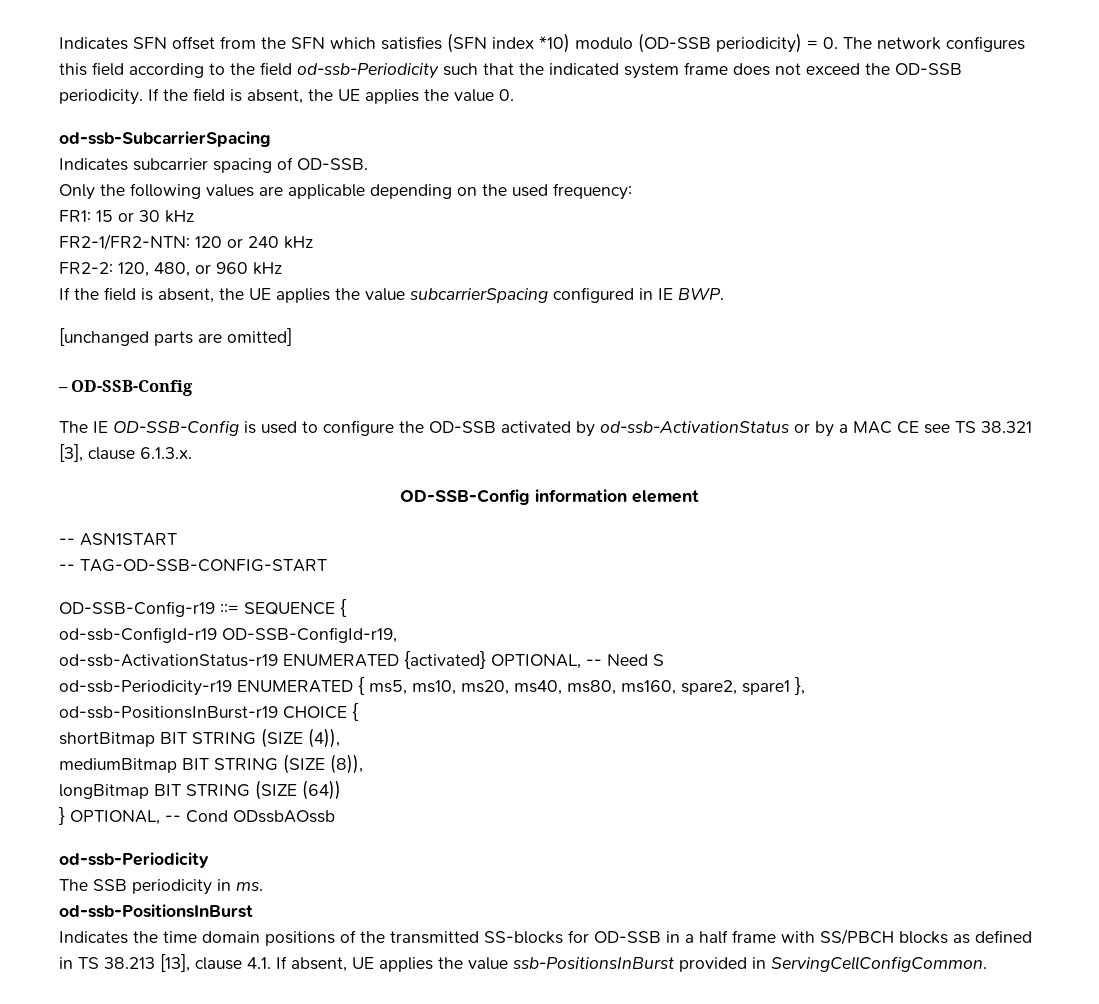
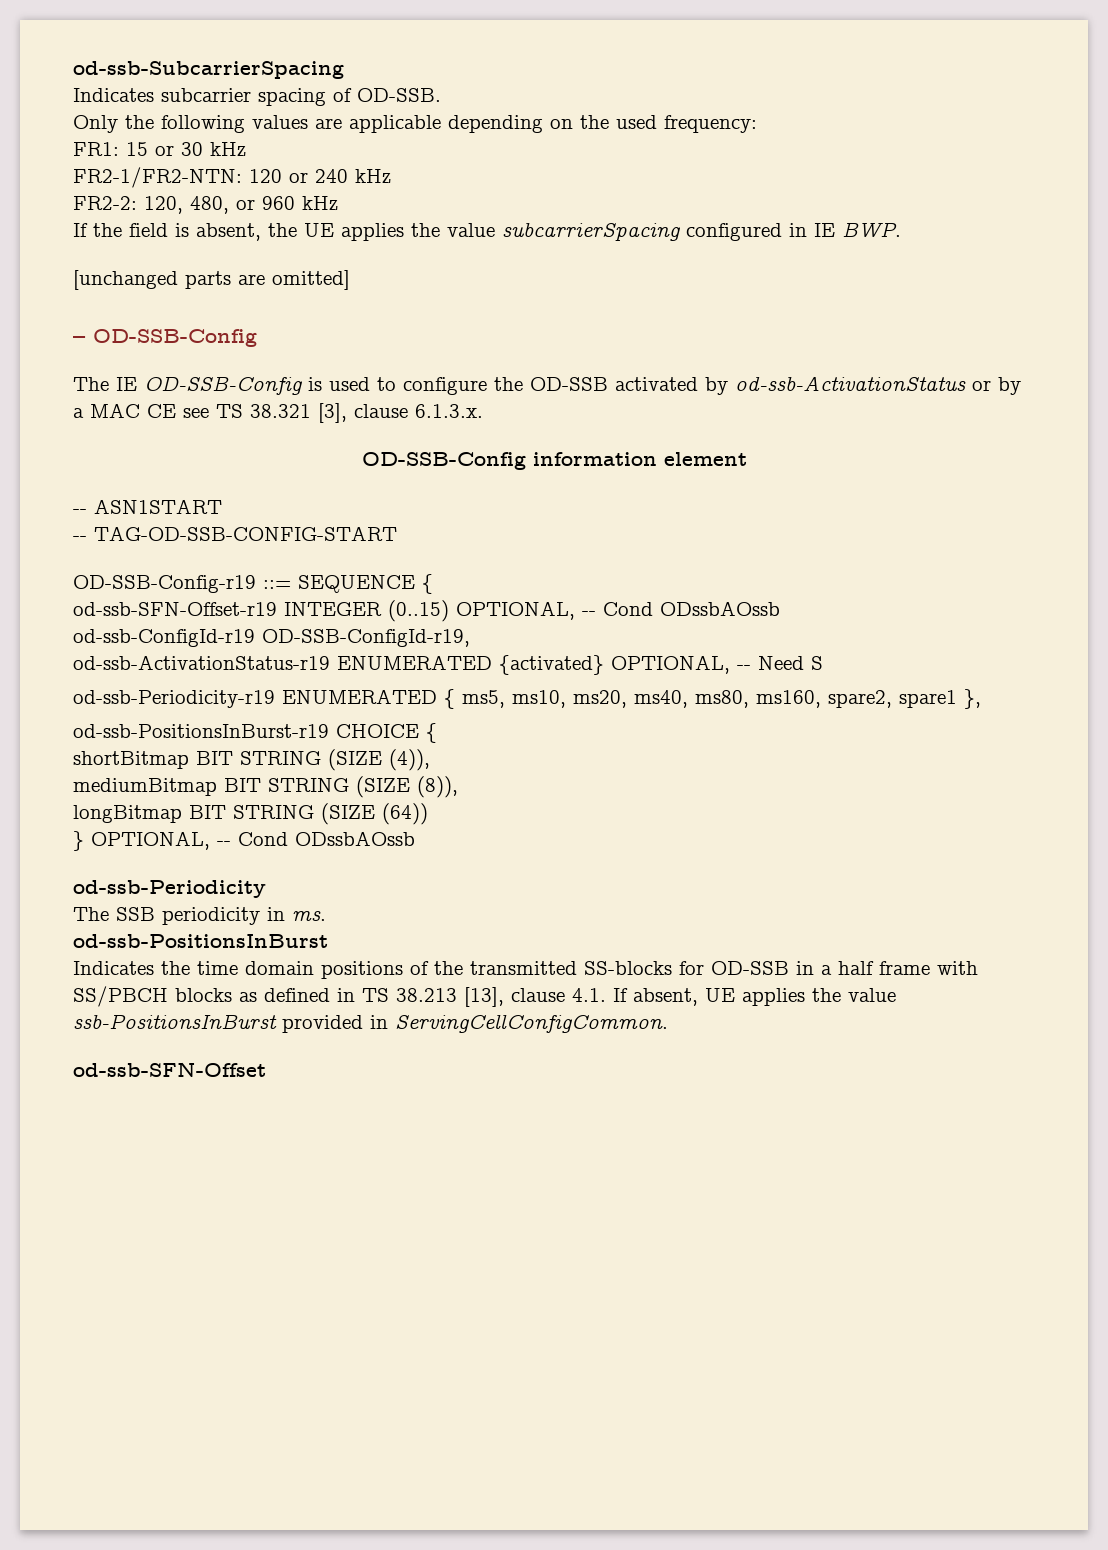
[59,33,1025,53] [59,62,962,79] [59,88,514,105] Indicates SFN offset from the SFN which satisfies (SFN index *10) modulo (OD-SSB periodicity) = 0. The network configures this field according to the field od-ssb-Periodicity such that the indicated system frame does not exceed the OD-SSB periodicity. If the field is absent, the UE applies the value 0. // -> (73, 70) none
(347, 608) none -> [73,600,780,622] // od-ssb-SFN-Offset-r19 INTEGER (0..15) OPTIONAL, -- Cond ODssbAOssb
(987, 964) none -> [73,1062,266,1077] // od-ssb-SFN-Offset

